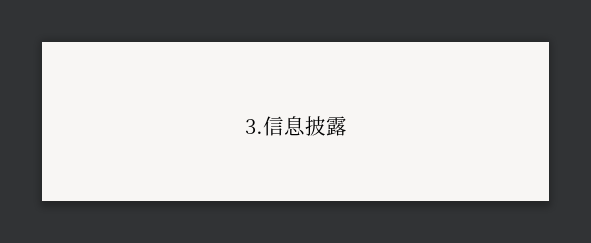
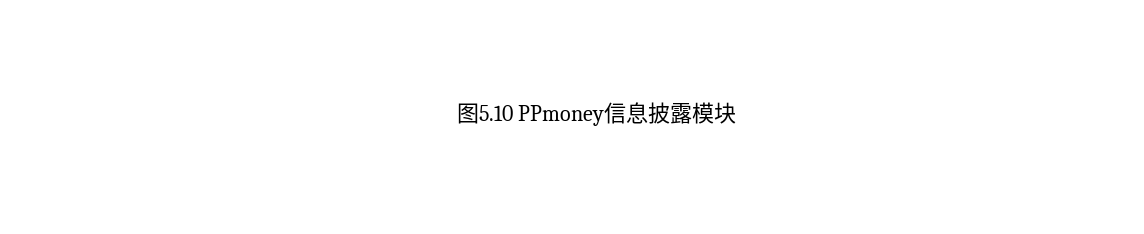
[244,119,263,134] 3. -> [456,103,605,126] 图5.10 PPmoney
(347, 126) none -> [692,102,737,124] 模块

